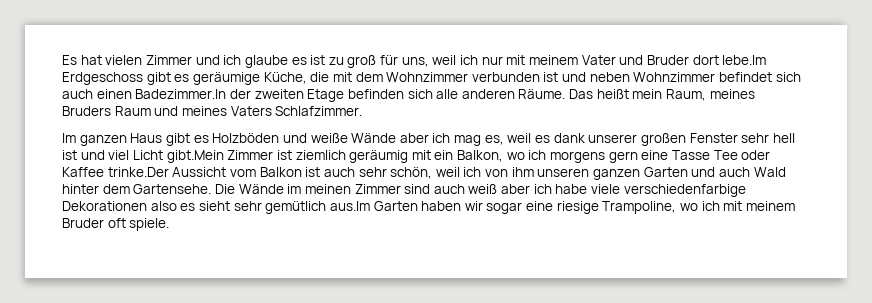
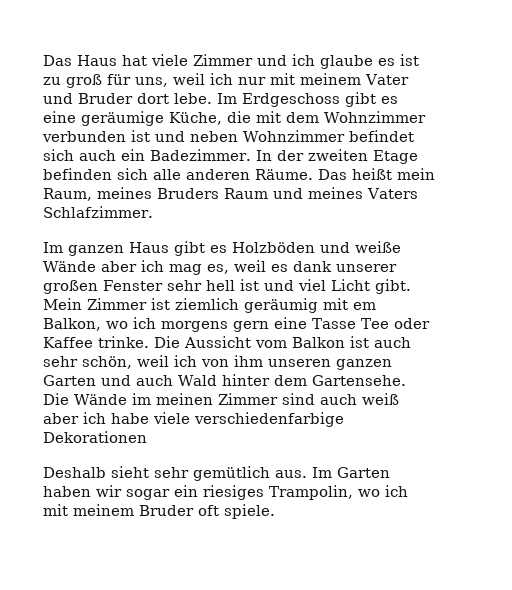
[62,55,143,65] Es hat vielen -> [43,54,188,66] Das Haus hat viele
[722,55,767,65] lebe.Im -> [174,93,237,104] lebe. Im
(190, 78) none -> [43,111,76,123] eine
[96,89,227,99] einen Badezimmer.In -> [121,149,272,161] ein Badezimmer. In
[166,150,224,163] gibt.Mein -> [375,279,411,294] [43,298,82,310] gibt. Mein
[434,150,454,160] ein -> [353,302,376,310] em
[107,167,169,177] trinke.Der -> [98,336,180,348] trinke. Die
[150,201,196,211] also es -> [43,467,106,478] // Deshalb
[329,201,370,211] aus.Im -> [275,467,332,478] aus. Im
[526,201,677,214] eine riesige Trampoline, -> [174,485,353,500] ein riesiges Trampolin,

